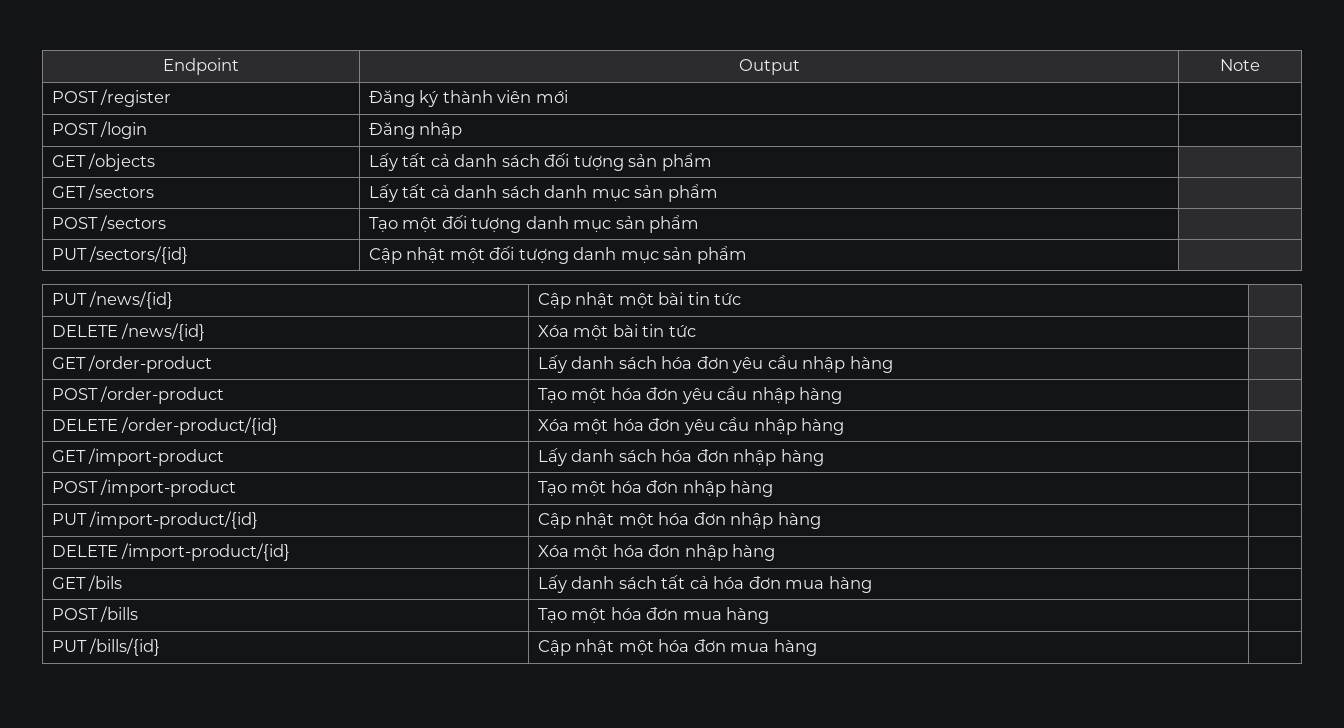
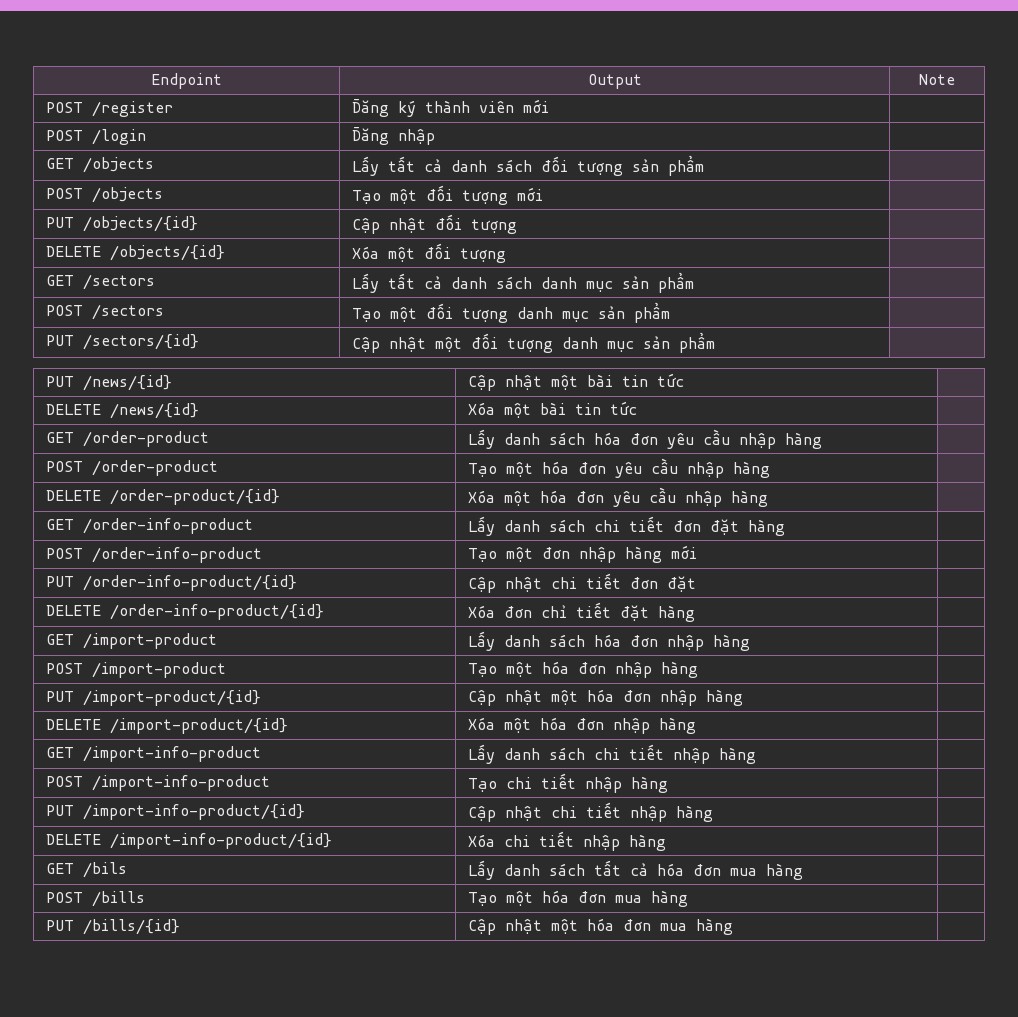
(712, 162) none -> [45,187,163,203] [351,185,543,205] [45,216,198,232] [351,214,517,234] [45,245,225,261] [351,243,506,263] // POST /objects | Tạo một đối tượng mới | // PUT /objects/{id} | Cập nhật đối tượng | // DELETE /objects/{id} | Xóa một đối tượng |
(845, 426) none -> [45,518,253,534] [467,516,785,536] [45,547,262,563] [467,545,697,563] [45,575,297,591] [467,573,696,593] [45,604,324,620] [467,602,695,622] // GET /order-info-product | Lấy danh sách chi tiết đơn đặt hàng | // POST /order-info-product | Tạo một đơn nhập hàng mới | // PUT /order-info-product/{id} | Cập nhật chi tiết đơn đặt | // DELETE /order-info-product/{id} | Xóa đơn chỉ tiết đặt hàng |
(776, 552) none -> [45,746,261,762] [467,744,756,764] [45,775,270,791] [467,773,668,793] [45,804,305,820] [467,802,713,822] [45,833,332,849] [467,831,666,851] // GET /import-info-product | Lấy danh sách chi tiết nhập hàng | // POST /import-info-product | Tạo chi tiết nhập hàng | // PUT /import-info-product/{id} | Cập nhật chi tiết nhập hàng | // DELETE /import-info-product/{id} | Xóa chi tiết nhập hàng |

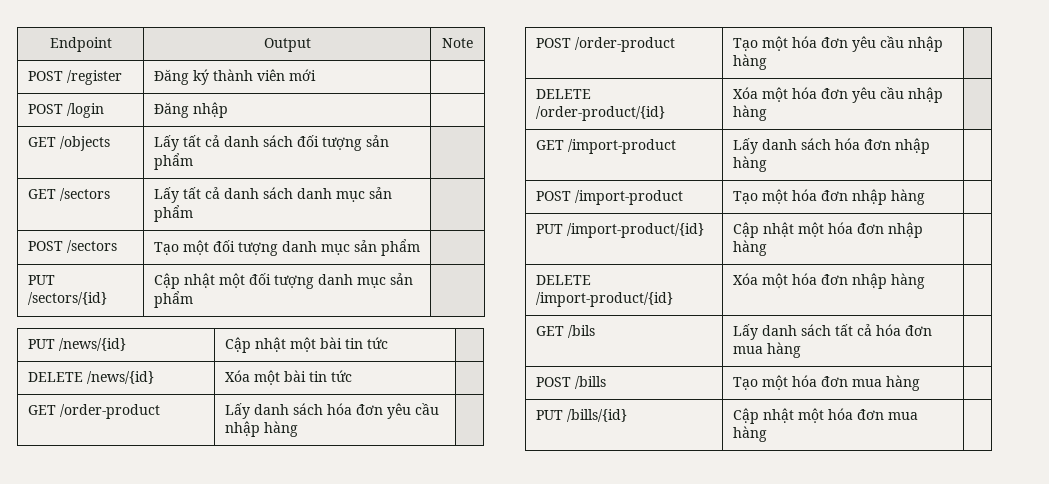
[45,187,163,203] [351,185,543,205] [45,216,198,232] [351,214,517,234] [45,245,225,261] [351,243,506,263] // POST /objects | Tạo một đối tượng mới | // PUT /objects/{id} | Cập nhật đối tượng | // DELETE /objects/{id} | Xóa một đối tượng | -> (193, 161) none
[45,518,253,534] [467,516,785,536] [45,547,262,563] [467,545,697,563] [45,575,297,591] [467,573,696,593] [45,604,324,620] [467,602,695,622] // GET /order-info-product | Lấy danh sách chi tiết đơn đặt hàng | // POST /order-info-product | Tạo một đơn nhập hàng mới | // PUT /order-info-product/{id} | Cập nhật chi tiết đơn đặt | // DELETE /order-info-product/{id} | Xóa đơn chỉ tiết đặt hàng | -> (767, 113) none
[45,746,261,762] [467,744,756,764] [45,775,270,791] [467,773,668,793] [45,804,305,820] [467,802,713,822] [45,833,332,849] [467,831,666,851] // GET /import-info-product | Lấy danh sách chi tiết nhập hàng | // POST /import-info-product | Tạo chi tiết nhập hàng | // PUT /import-info-product/{id} | Cập nhật chi tiết nhập hàng | // DELETE /import-info-product/{id} | Xóa chi tiết nhập hàng | -> (925, 281) none

